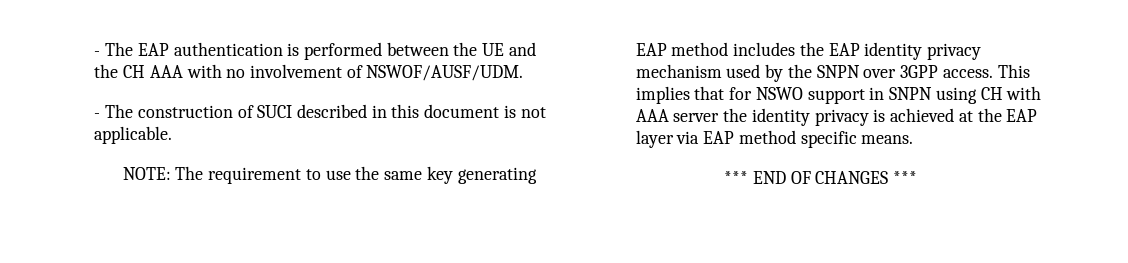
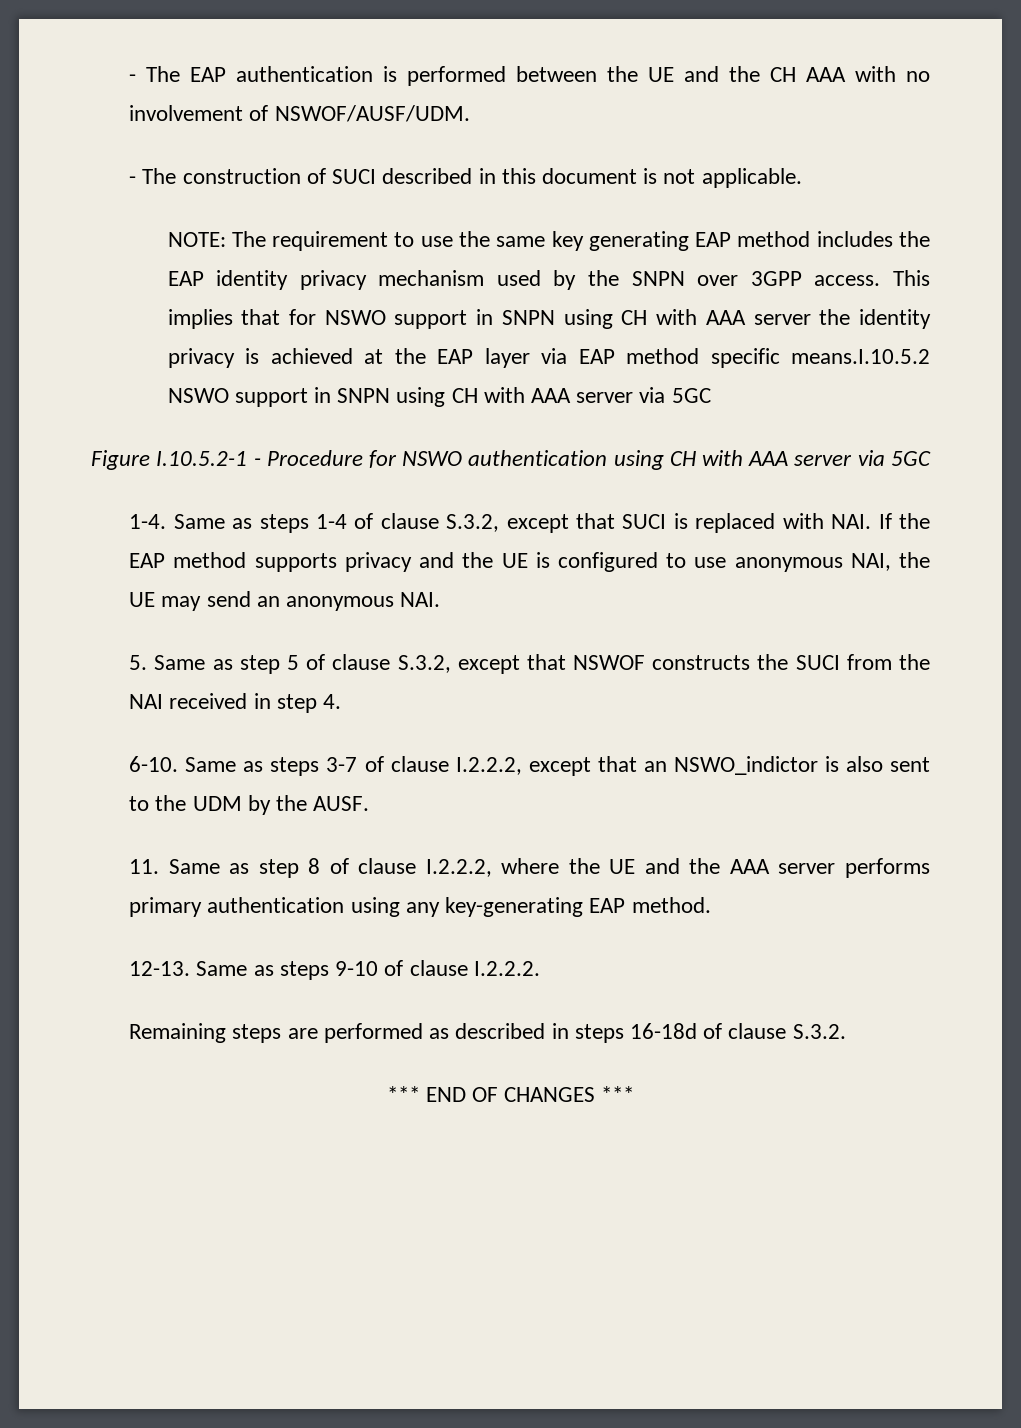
[861,135,914,144] means. -> [790,349,930,364] [167,387,711,407] [91,450,931,470] [129,513,931,533] [129,552,931,572] [129,591,441,611] [129,654,930,674] [129,693,342,713] [129,756,930,776] [129,795,370,815] [129,858,930,878] [129,897,711,917] [129,960,540,980] [129,1023,846,1043] means.I.10.5.2 NSWO support in SNPN using CH with AAA server via 5GC // Figure I.10.5.2-1 - Procedure for NSWO authentication using CH with AAA server via 5GC // 1-4. Same as steps 1-4 of clause S.3.2, except that SUCI is replaced with NAI. If the EAP method supports privacy and the UE is configured to use anonymous NAI, the UE may send an anonymous NAI. // 5. Same as step 5 of clause S.3.2, except that NSWOF constructs the SUCI from the NAI received in step 4. // 6-10. Same as steps 3-7 of clause I.2.2.2, except that an NSWO_indictor is also sent to the UDM by the AUSF. // 11. Same as step 8 of clause I.2.2.2, where the UE and the AAA server performs primary authentication using any key-generating EAP method. // 12-13. Same as steps 9-10 of clause I.2.2.2. // Remaining steps are performed as described in steps 16-18d of clause S.3.2.

